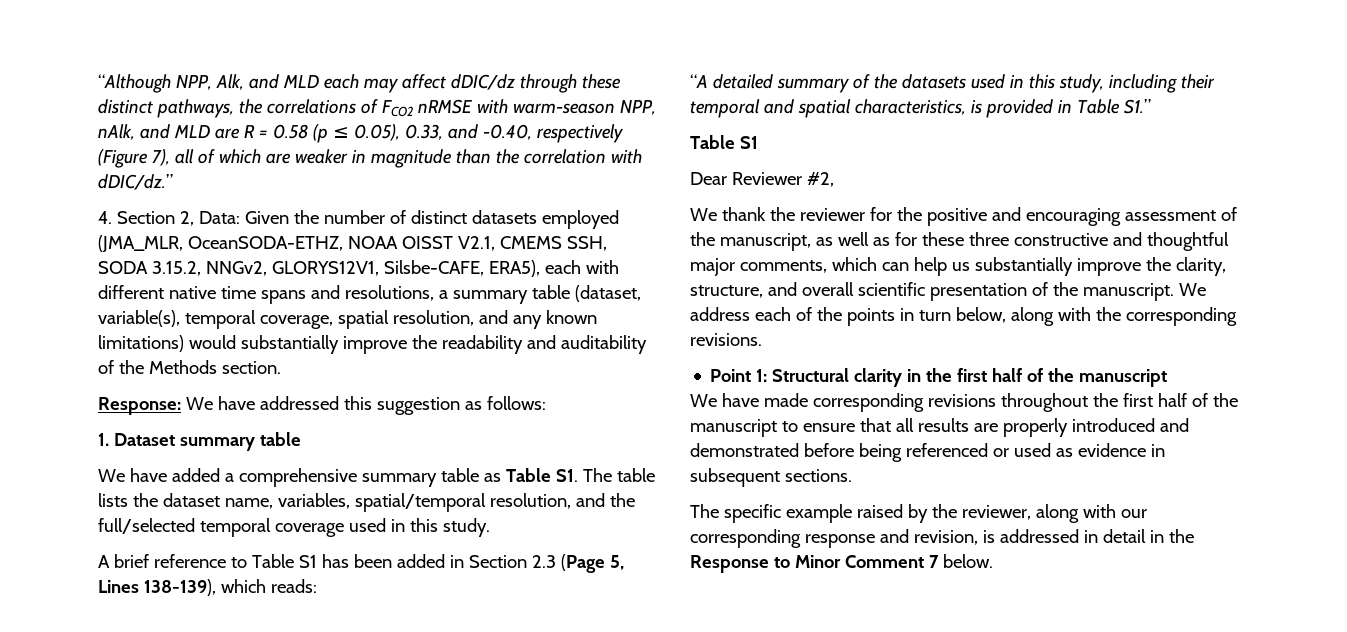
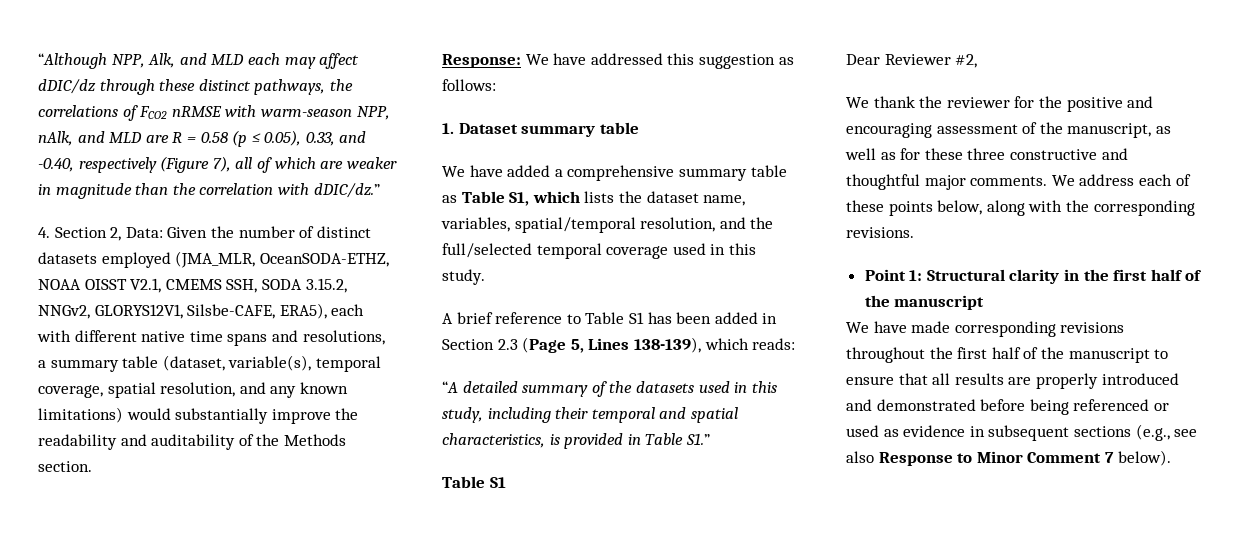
[555,468,655,482] S1. The table -> [509,191,580,206] S1, which
[739,257,1226,276] [690,282,1206,301] [690,307,951,326] comments, which can help us substantially improve the clarity, structure, and overall scientific presentation of the manuscript. We address each of the points in turn -> [970,174,1191,186] [846,200,933,216] comments. We address each of these points
[784,469,852,482] [690,504,1147,523] [690,529,1194,548] sections. // The specific example raised by the reviewer, along with our corresponding response and revision, is addressed in detail in the -> [1073,424,1198,441] [846,451,874,463] sections (e.g., see also
[942,554,993,568] below. -> [1117,450,1171,466] below).

